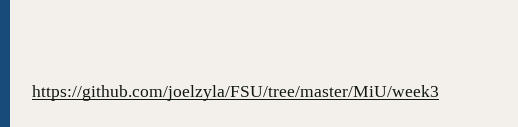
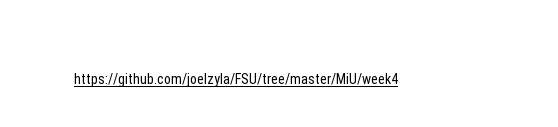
[32,85,439,101] https://github.com/joelzyla/FSU/tree/master/MiU/week3 -> [74,73,398,87] https://github.com/joelzyla/FSU/tree/master/MiU/week4

